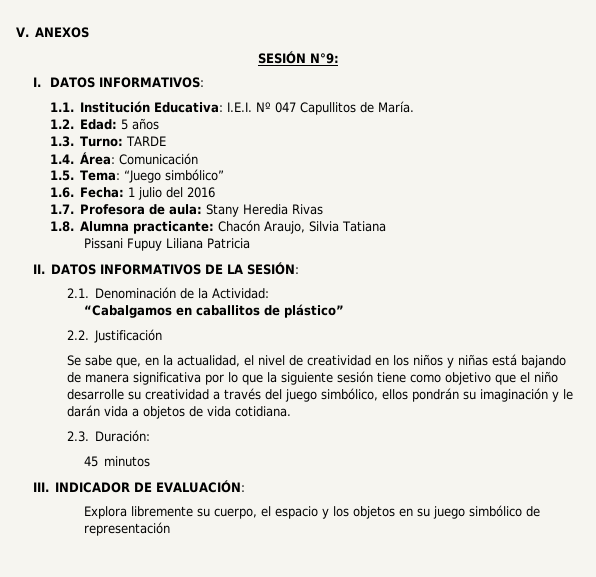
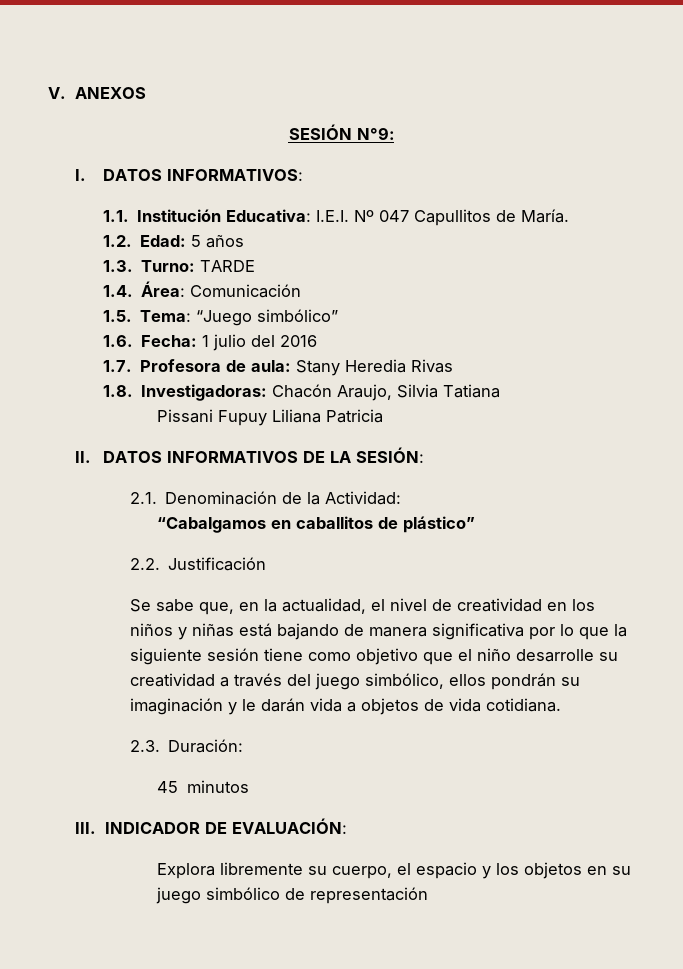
[80,221,215,234] Alumna practicante: -> [140,384,267,401] Investigadoras:

